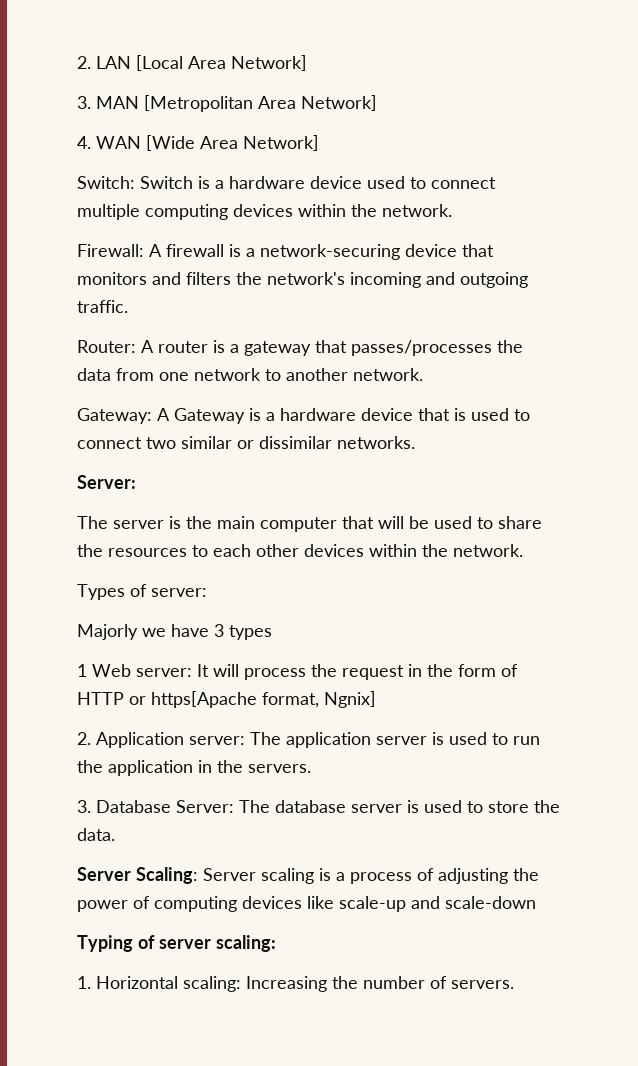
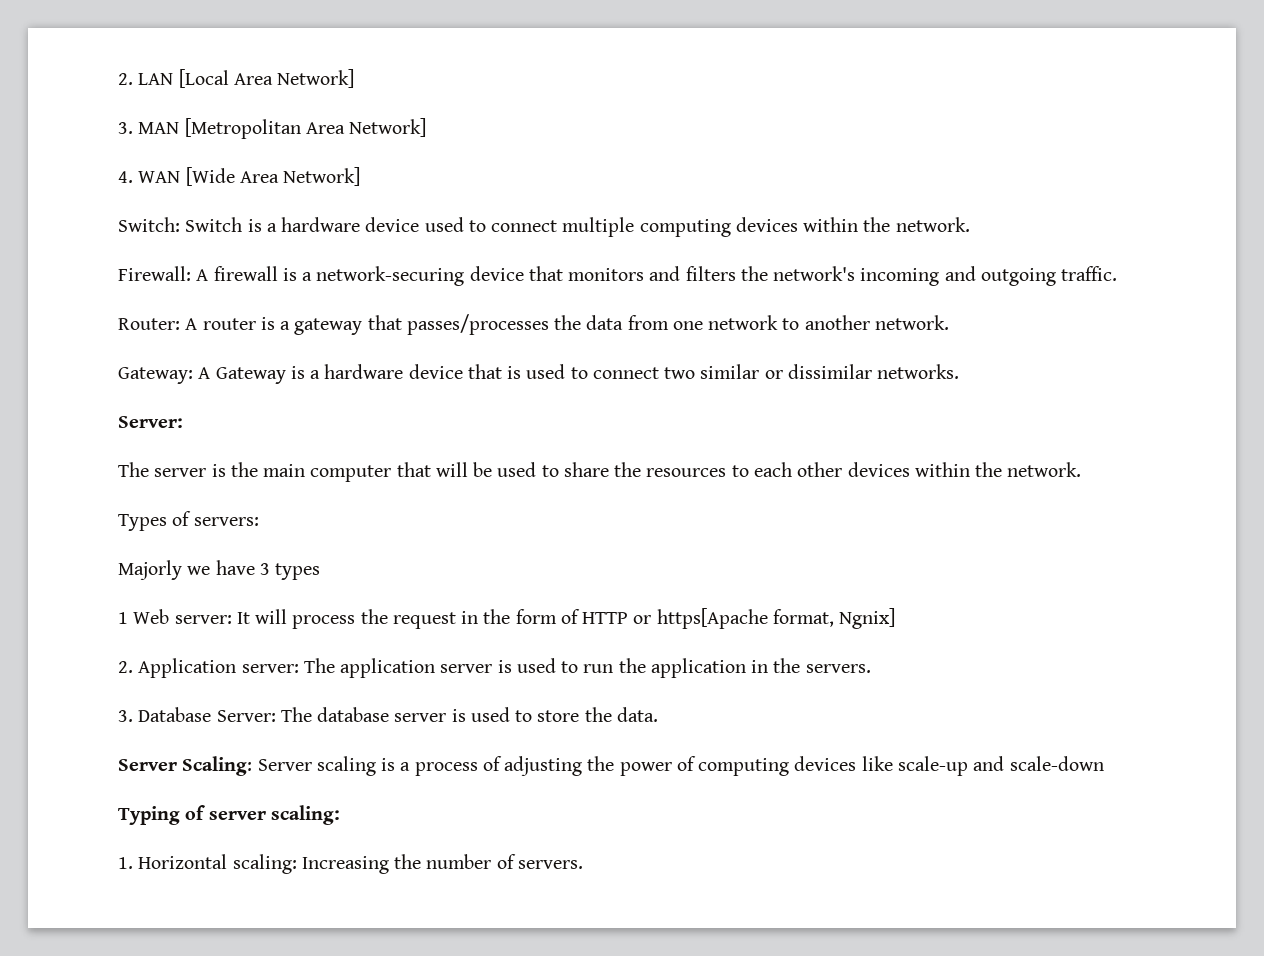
[151,588,207,597] server: -> [193,517,259,526] servers:

